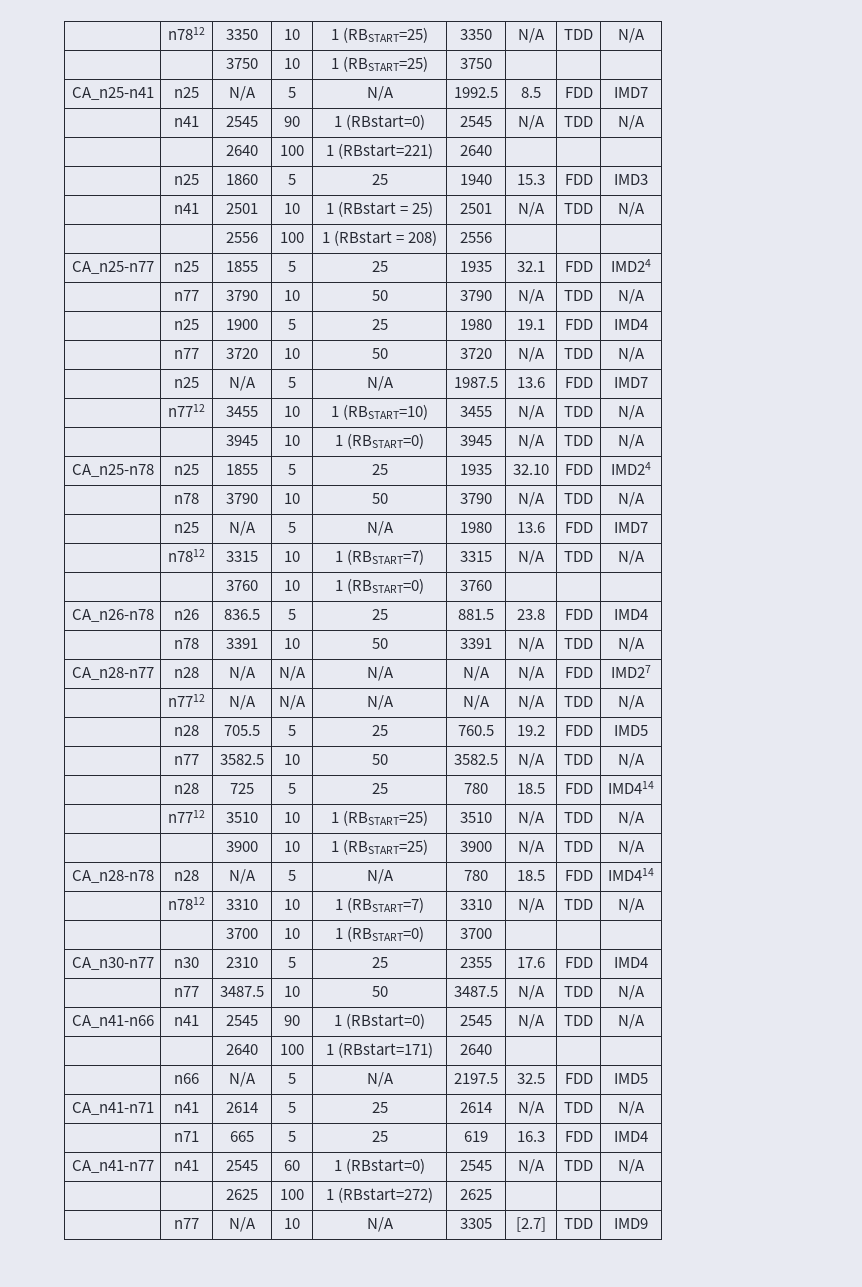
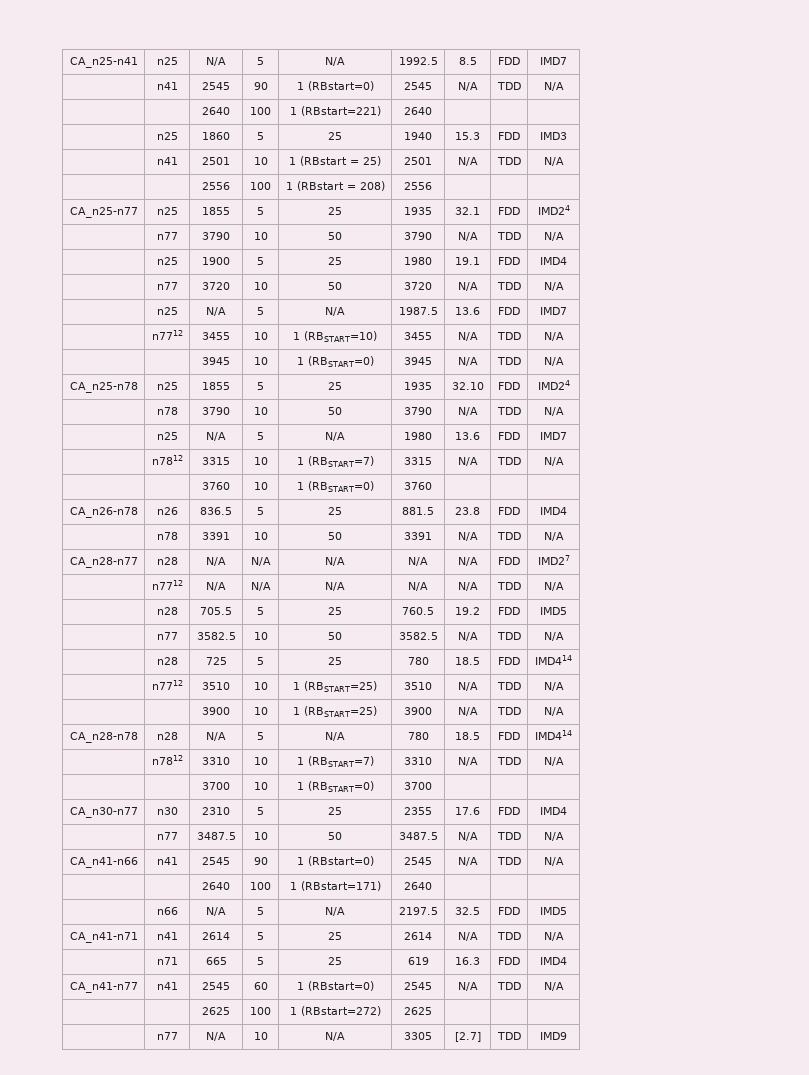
[168,27,205,40] [226,29,258,40] [284,29,300,40] [330,27,429,43] [460,29,492,40] [518,28,545,43] [564,29,593,40] [618,28,645,43] [226,58,258,69] [284,58,300,69] [330,56,429,72] [460,58,492,69] | n7812 | 3350 | 10 | 1 (RBSTART=25) | 3350 | N/A | TDD | N/A // | | 3750 | 10 | 1 (RBSTART=25) | 3750 | | | // -> (69, 62) none

